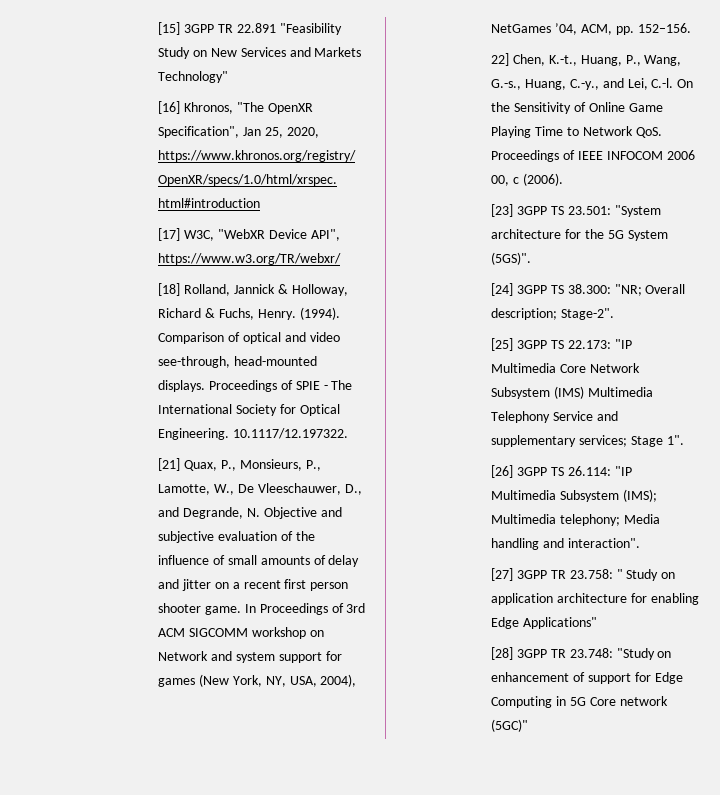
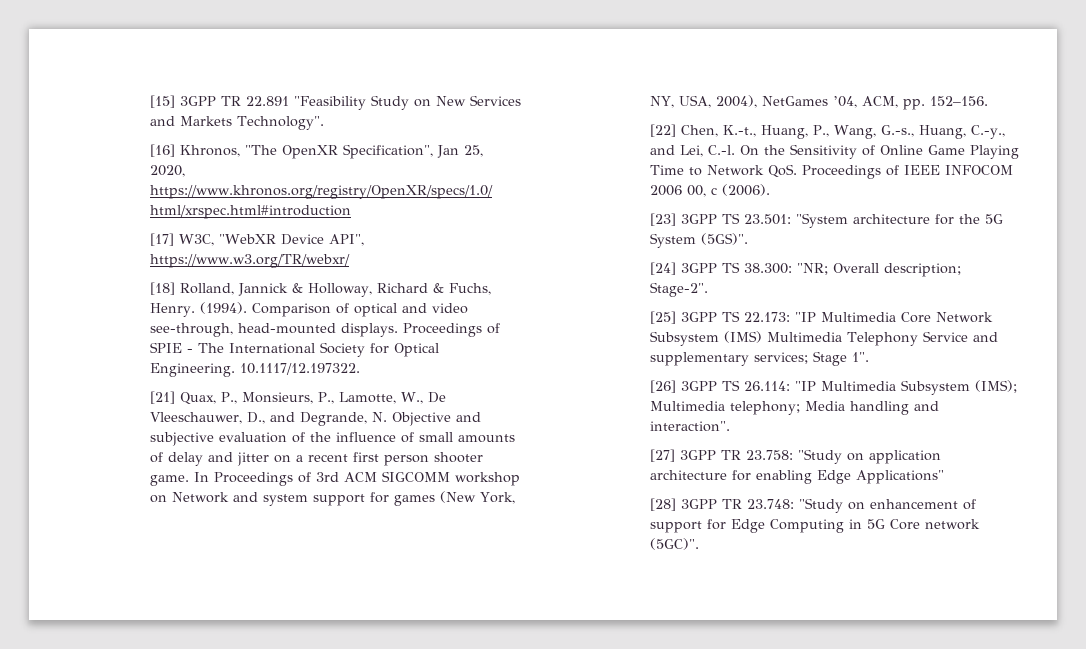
[158,71,229,83] Technology" -> [237,116,325,130] Technology".
[491,53,510,66] 22] -> [650,124,677,137] [22]
[616,569,659,581] " Study -> [798,449,843,464] "Study
[491,719,529,732] (5GC)" -> [650,538,700,550] (5GC)".

